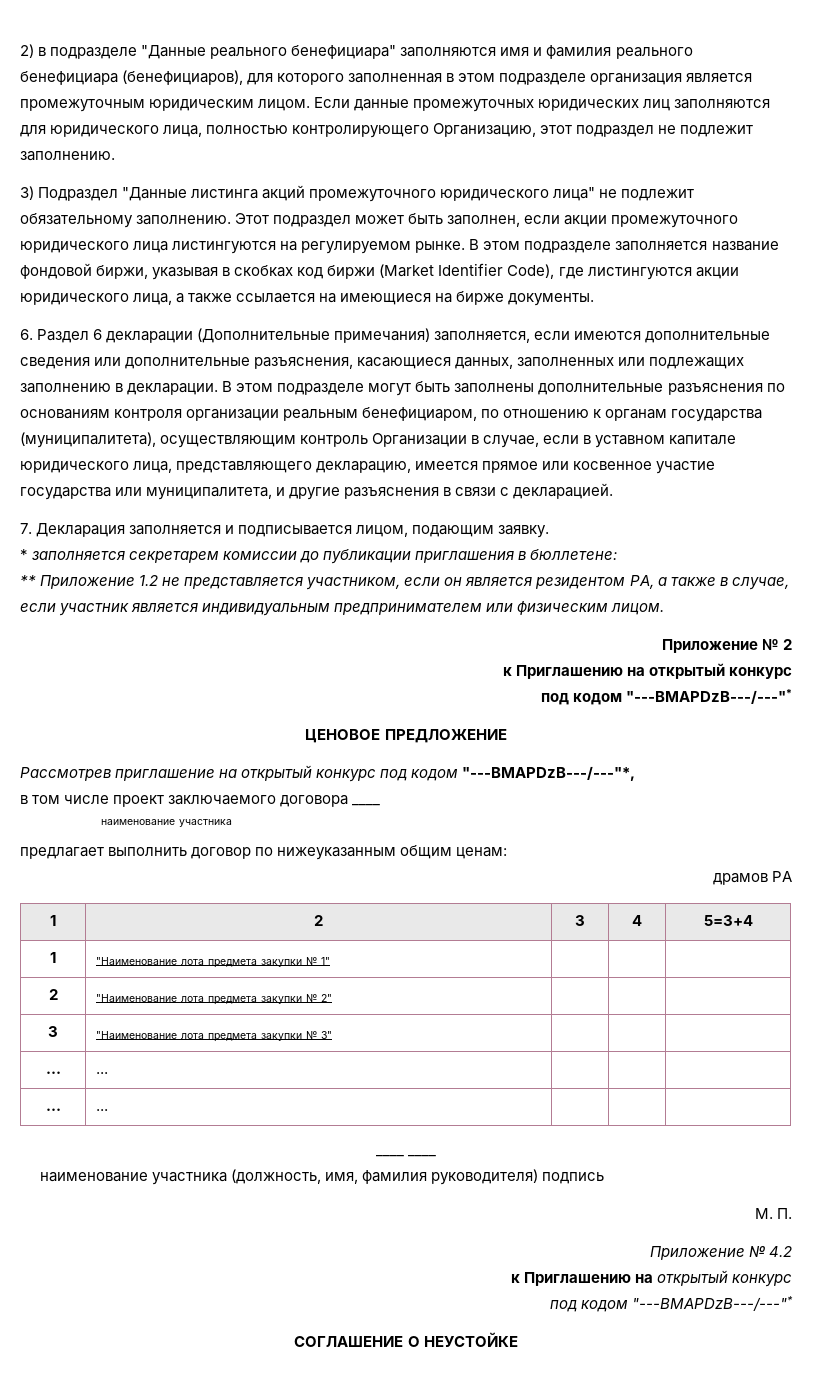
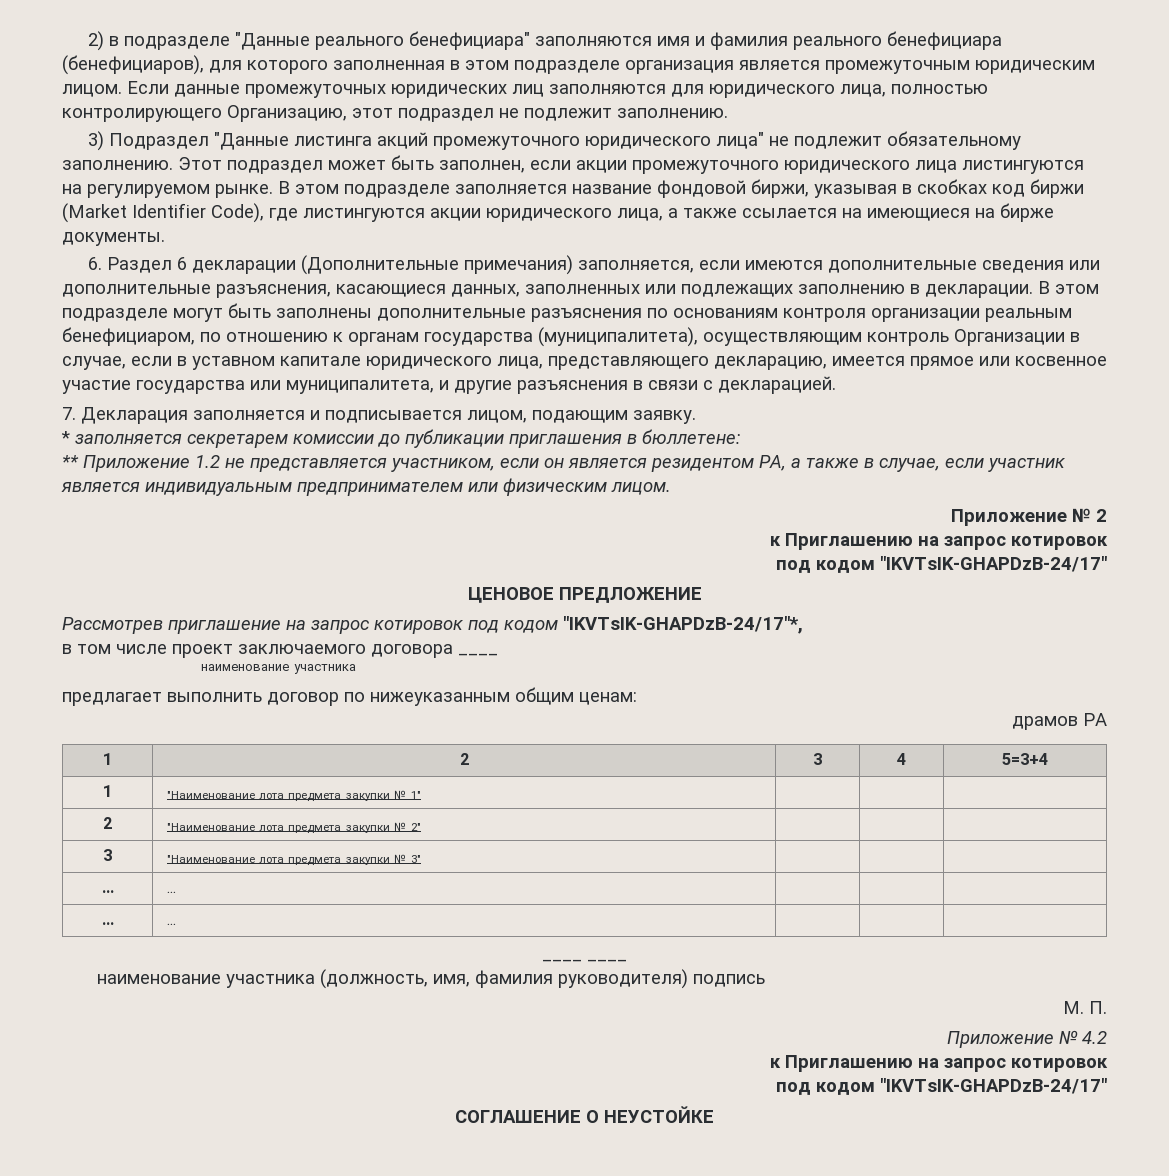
[648,663,792,679] [540,689,792,705] открытый конкурс // под кодом "---BMAPDzB---/---"* -> [944,536,1108,550] [776,556,1107,573] запрос котировок // под кодом "IKVTsIK-GHAPDzB-24/17"
[241,765,636,782] открытый конкурс под кодом "---BMAPDzB---/---"*, -> [311,616,803,634] запрос котировок под кодом "IKVTsIK-GHAPDzB-24/17"*,
[656,1270,792,1287] [549,1296,793,1312] открытый конкурс // под кодом "---BMAPDzB---/---"* -> [944,1058,1108,1072] [776,1078,1107,1095] запрос котировок // под кодом "IKVTsIK-GHAPDzB-24/17"

